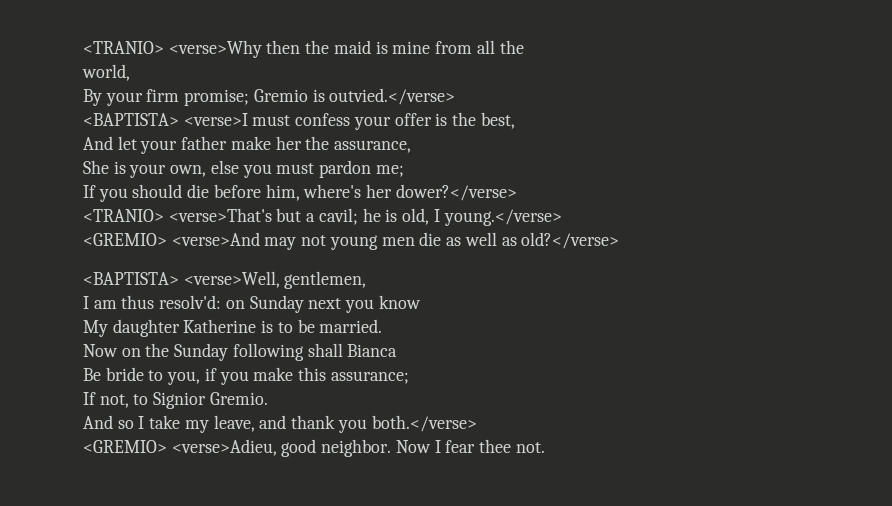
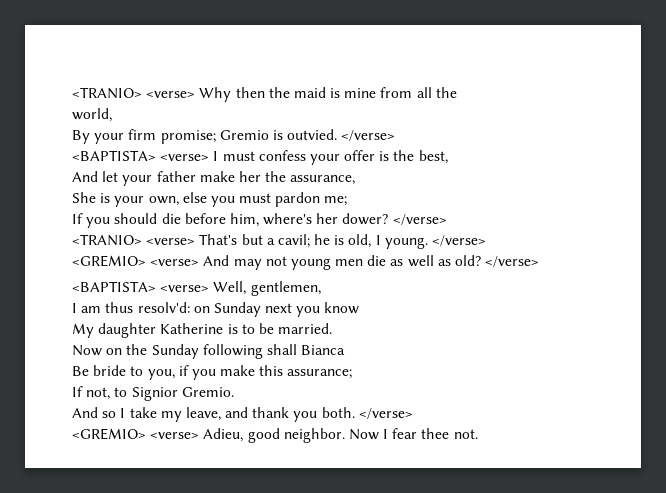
[83,40,262,58] <TRANIO> <verse>Why -> [72,87,232,102] <TRANIO> <verse> Why
[329,88,456,105] [83,113,248,126] outvied.</verse> // <BAPTISTA> <verse>I -> [287,129,396,141] [72,150,219,161] outvied. </verse> // <BAPTISTA> <verse> I
[395,184,517,201] [83,208,272,222] dower?</verse> // <TRANIO> <verse>That's -> [342,213,447,225] [72,234,238,246] dower? </verse> // <TRANIO> <verse> That's
[443,209,562,226] [83,232,260,246] young.</verse> // <GREMIO> <verse>And -> [384,235,487,249] [72,255,230,267] young. </verse> // <GREMIO> <verse> And
[521,232,620,249] [83,271,280,288] old?</verse> // <BAPTISTA> <verse>Well, -> [455,255,540,267] [72,281,247,295] old? </verse> // <BAPTISTA> <verse> Well,
[371,415,477,432] [83,439,277,456] both.</verse> // <GREMIO> <verse>Adieu, -> [321,407,413,419] [72,428,244,442] both. </verse> // <GREMIO> <verse> Adieu,

